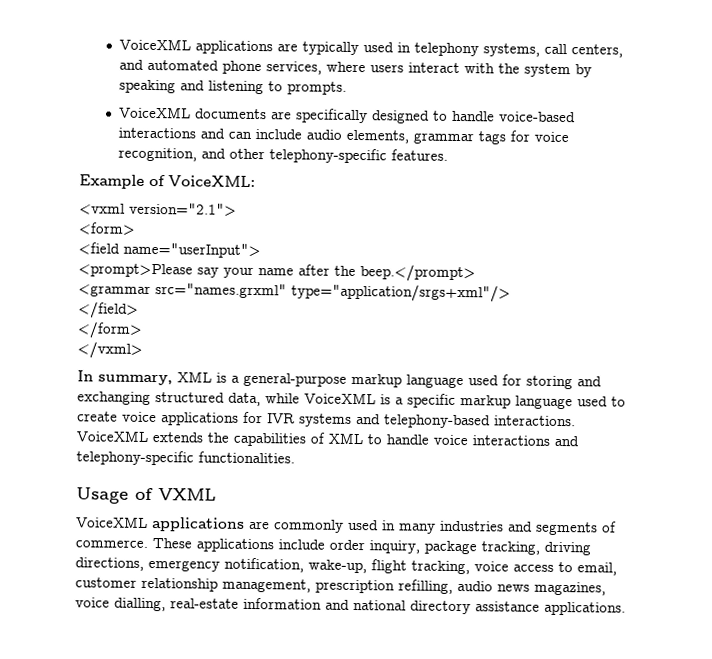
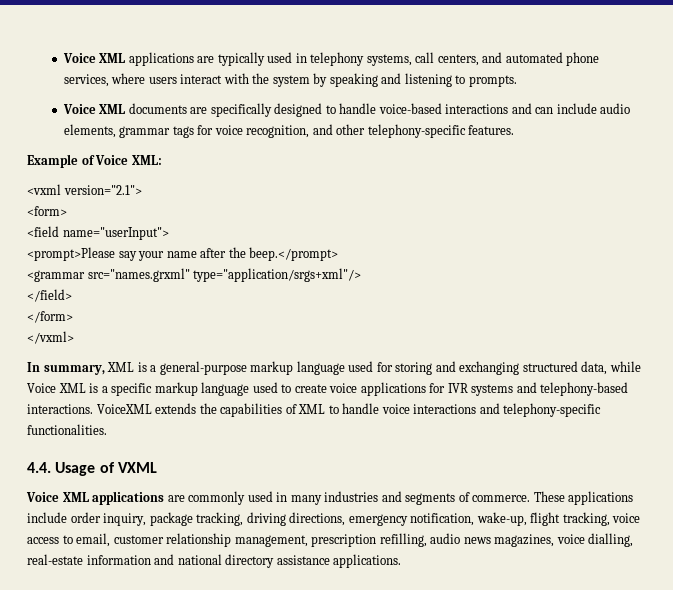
[119,38,192,51] VoiceXML -> [62,53,126,63] Voice XML
[119,106,192,119] VoiceXML -> [62,104,126,114] Voice XML
[168,175,256,188] VoiceXML: -> [95,155,162,165] Voice XML:
[304,392,376,405] VoiceXML -> [27,383,86,393] Voice XML
(295, 457) none -> [27,462,51,473] 4.4.
[76,516,148,528] VoiceXML -> [26,492,89,502] Voice XML

